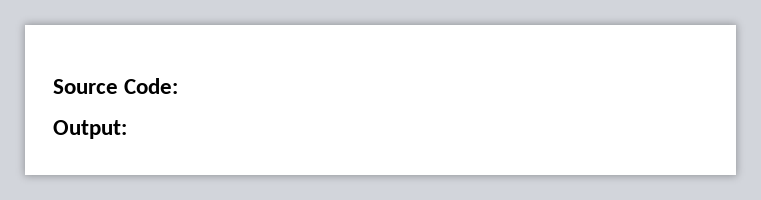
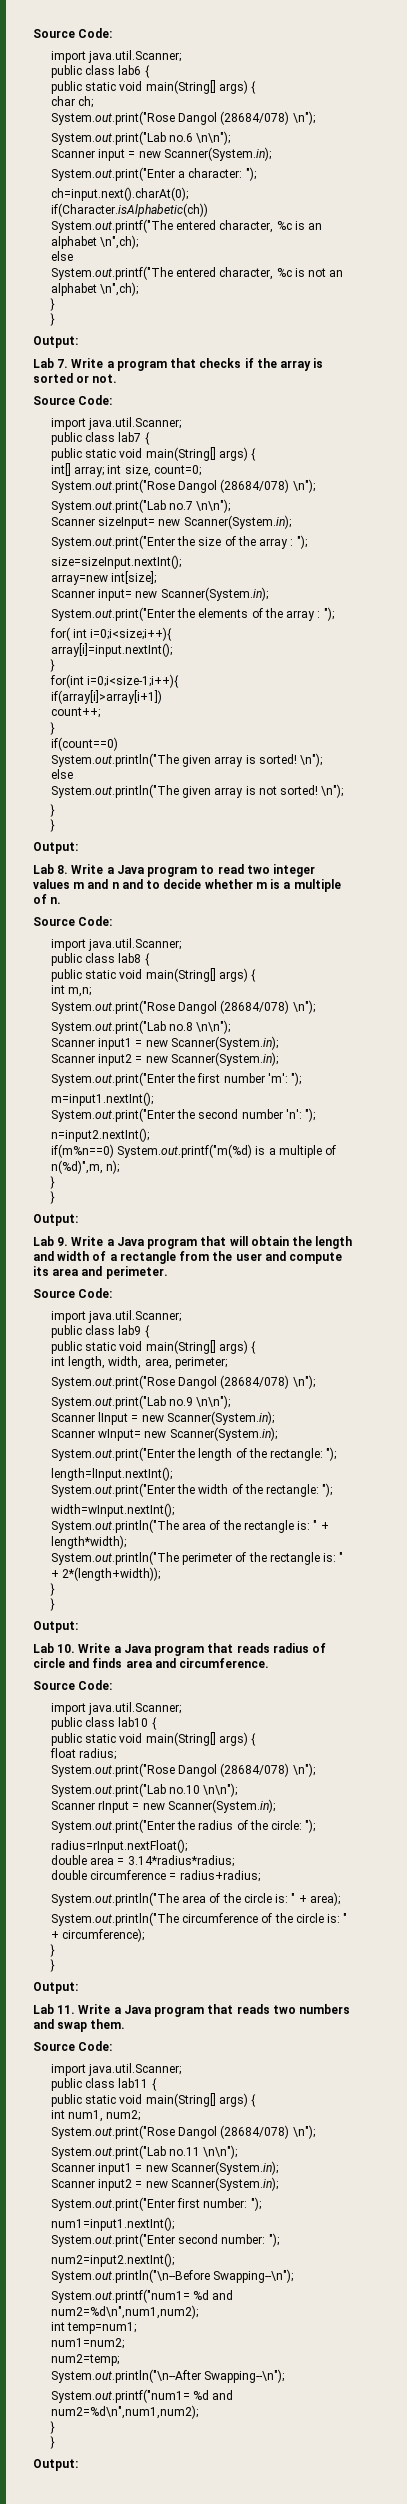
[53,78,179,94] Source Code: -> [33,28,113,38] [50,50,182,63] [50,65,150,78] [50,80,257,94] [50,96,94,108] [50,111,315,125] [50,131,231,145] [50,147,271,161] [50,167,256,181] [50,187,188,201] [50,203,208,217] [50,219,323,233] [50,235,139,249] [50,251,73,261] [50,266,344,280] [50,282,139,296] [49,298,55,311] [49,313,55,326] [33,336,78,348] [33,358,324,371] [33,373,118,383] [33,395,113,405] [50,417,182,430] [50,432,150,445] [50,447,257,461] [50,463,201,477] [50,479,315,493] [50,499,231,513] [50,515,291,529] [50,535,307,549] [50,555,181,569] [50,571,157,585] [50,587,268,601] [50,607,334,621] [49,627,173,641] [50,643,172,657] [49,659,55,672] [49,674,180,688] [50,690,162,704] [50,707,100,718] [49,722,55,735] [50,737,118,751] [50,753,323,767] [50,769,73,779] [50,784,344,798] [49,804,55,817] [49,819,55,832] [33,842,78,854] [33,864,316,877] [33,879,341,892] [33,894,62,904] [33,916,113,926] [50,938,182,951] [50,953,150,966] [50,968,257,982] [50,985,92,997] [50,1000,315,1014] [50,1020,231,1034] [50,1036,278,1050] [50,1052,278,1066] [50,1072,302,1086] [50,1092,153,1106] [50,1108,316,1122] [50,1128,149,1142] [50,1144,337,1158] [50,1160,120,1174] [49,1176,55,1189] [49,1191,55,1204] [33,1214,78,1226] [33,1236,353,1249] [33,1251,343,1264] [33,1266,168,1279] [33,1288,113,1298] [50,1310,182,1323] [50,1325,150,1338] [50,1340,257,1354] [50,1356,227,1369] [50,1375,315,1389] [50,1395,231,1409] [50,1411,274,1425] [50,1427,277,1441] [50,1447,337,1461] [50,1467,172,1481] [50,1483,333,1497] [50,1503,174,1517] [50,1519,329,1533] [50,1535,126,1549] [50,1551,344,1565] [50,1567,161,1581] [49,1583,55,1596] [49,1598,55,1611] [33,1621,78,1633] [33,1643,327,1656] [33,1658,270,1668] [33,1680,113,1690] [50,1702,182,1715] [50,1717,157,1730] [50,1732,257,1746] [49,1748,117,1760] [50,1763,315,1777] [50,1783,238,1797] [50,1799,275,1813] [50,1819,316,1833] [50,1839,187,1853] [50,1855,234,1867] [50,1870,260,1882] [50,1892,340,1906] [50,1912,348,1926] [50,1928,145,1942] [49,1944,55,1957] [49,1959,55,1972] [33,1982,78,1994] [33,2004,351,2017] [33,2019,126,2032] [33,2041,113,2051] [50,2063,182,2076] [50,2078,157,2091] [50,2093,257,2107] [50,2110,141,2122] [50,2125,315,2139] [50,2145,238,2159] [50,2161,278,2175] [50,2177,278,2191] [50,2197,261,2211] [50,2217,174,2231] [50,2233,279,2247] [50,2253,174,2267] [50,2269,294,2283] [50,2289,234,2303] [50,2305,198,2319] [50,2322,137,2334] [50,2338,124,2349] [50,2354,119,2366] [50,2369,285,2383] [50,2389,234,2403] [50,2405,198,2419] [49,2421,55,2434] [49,2436,55,2449] Source Code: // import java.util.Scanner; // public class lab6 { // public static void main(String[] args) { // char ch; // System.out.print("Rose Dangol (28684/078) \n"); // System.out.print("Lab no.6 \n\n"); // Scanner input = new Scanner(System.in); // System.out.print("Enter a character: "); // ch=input.next().charAt(0); // if(Character.isAlphabetic(ch)) // System.out.printf("The entered character, %c is an alphabet \n",ch); // else // System.out.printf("The entered character, %c is not an alphabet \n",ch); // } // } // Output: // Lab 7. Write a program that checks if the array is sorted or not. // Source Code: // import java.util.Scanner; // public class lab7 { // public static void main(String[] args) { // int[] array; int size, count=0; // System.out.print("Rose Dangol (28684/078) \n"); // System.out.print("Lab no.7 \n\n"); // Scanner sizeInput= new Scanner(System.in); // System.out.print("Enter the size of the array : "); // size=sizeInput.nextInt(); // array=new int[size]; // Scanner input= new Scanner(System.in); // System.out.print("Enter the elements of the array : "); // for( int i=0;i<size;i++){ // array[i]=input.nextInt(); // } // for(int i=0;i<size-1;i++){ // if(array[i]>array[i+1]) // count++; // } // if(count==0) // System.out.println("The given array is sorted! \n"); // else // System.out.println("The given array is not sorted! \n"); // } // } // Output: // Lab 8. Write a Java program to read two integer values m and n and to decide whether m is a multiple of n. // Source Code: // import java.util.Scanner; // public class lab8 { // public static void main(String[] args) { // int m,n; // System.out.print("Rose Dangol (28684/078) \n"); // System.out.print("Lab no.8 \n\n"); // Scanner input1 = new Scanner(System.in); // Scanner input2 = new Scanner(System.in); // System.out.print("Enter the first number 'm': "); // m=input1.nextInt(); // System.out.print("Enter the second number 'n': "); // n=input2.nextInt(); // if(m%n==0) System.out.printf("m(%d) is a multiple of n(%d)",m, n); // } // } // Output: // Lab 9. Write a Java program that will obtain the length and width of a rectangle from the user and compute its area and perimeter. // Source Code: // import java.util.Scanner; // public class lab9 { // public static void main(String[] args) { // int length, width, area, perimeter; // System.out.print("Rose Dangol (28684/078) \n"); // System.out.print("Lab no.9 \n\n"); // Scanner lInput = new Scanner(System.in); // Scanner wInput= new Scanner(System.in); // System.out.print("Enter the length of the rectangle: "); // length=lInput.nextInt(); // System.out.print("Enter the width of the rectangle: "); // width=wInput.nextInt(); // System.out.println("The area of the rectangle is: " + length*width); // System.out.println("The perimeter of the rectangle is: " + 2*(length+width)); // } // } // Output: // Lab 10. Write a Java program that reads radius of circle and finds area and circumference. // Source Code: // import java.util.Scanner; // public class lab10 { // public static void main(String[] args) { // float radius; // System.out.print("Rose Dangol (28684/078) \n"); // System.out.print("Lab no.10 \n\n"); // Scanner rInput = new Scanner(System.in); // System.out.print("Enter the radius of the circle: "); // radius=rInput.nextFloat(); // double area = 3.14*radius*radius; // double circumference = radius+radius; // System.out.println("The area of the circle is: " + area); // System.out.println("The circumference of the circle is: " + circumference); // } // } // Output: // Lab 11. Write a Java program that reads two numbers and swap them. // Source Code: // import java.util.Scanner; // public class lab11 { // public static void main(String[] args) { // int num1, num2; // System.out.print("Rose Dangol (28684/078) \n"); // System.out.print("Lab no.11 \n\n"); // Scanner input1 = new Scanner(System.in); // Scanner input2 = new Scanner(System.in); // System.out.print("Enter first number: "); // num1=input1.nextInt(); // System.out.print("Enter second number: "); // num2=input2.nextInt(); // System.out.println("\n--Before Swapping--\n"); // System.out.printf("num1= %d and num2=%d\n",num1,num2); // int temp=num1; // num1=num2; // num2=temp; // System.out.println("\n--After Swapping--\n"); // System.out.printf("num1= %d and num2=%d\n",num1,num2); // } // }

